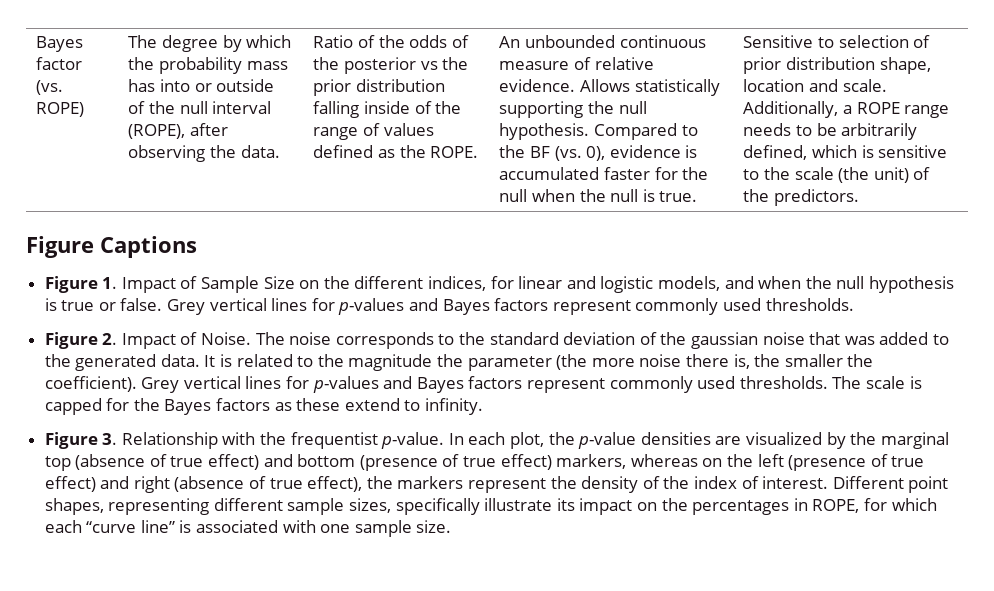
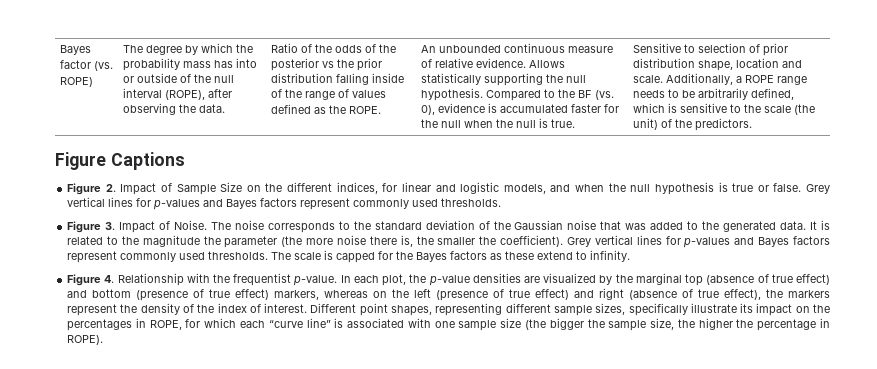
[102,277,118,289] 1. -> [105,184,116,192] 2.
[102,333,118,345] 2. -> [105,222,116,230] 3.
[690,332,758,349] gaussian -> [514,220,564,230] Gaussian
[102,433,118,445] 3. -> [104,275,115,283] 4.
[416,520,452,533] size. -> [500,318,830,331] [67,335,104,345] size (the bigger the sample size, the higher the percentage in ROPE).

